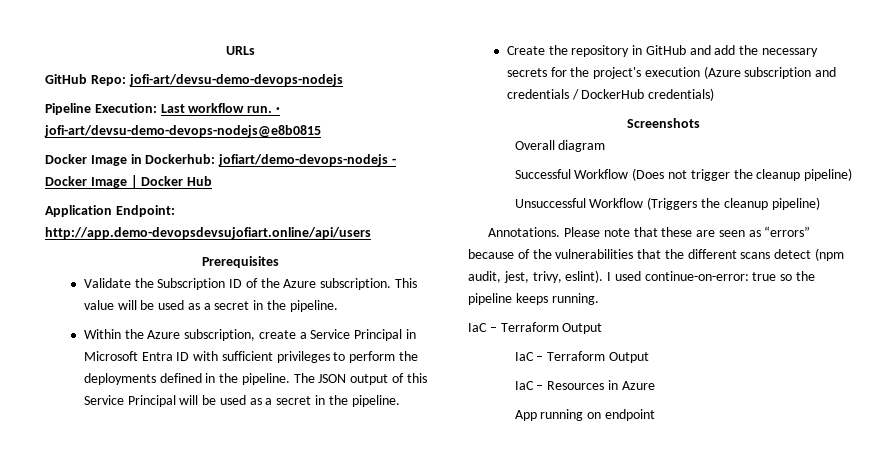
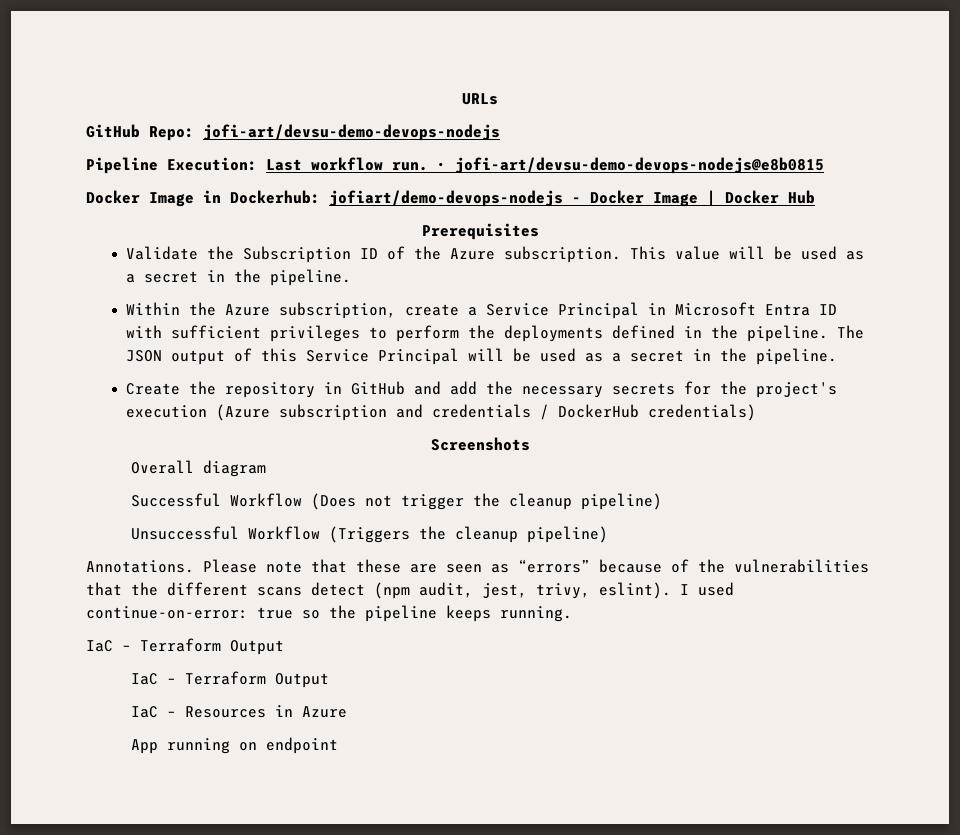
[45,205,175,217] [45,227,371,239] // Application Endpoint: http://app.demo-devopsdevsujofiart.online/api/users -> (815, 197) none

